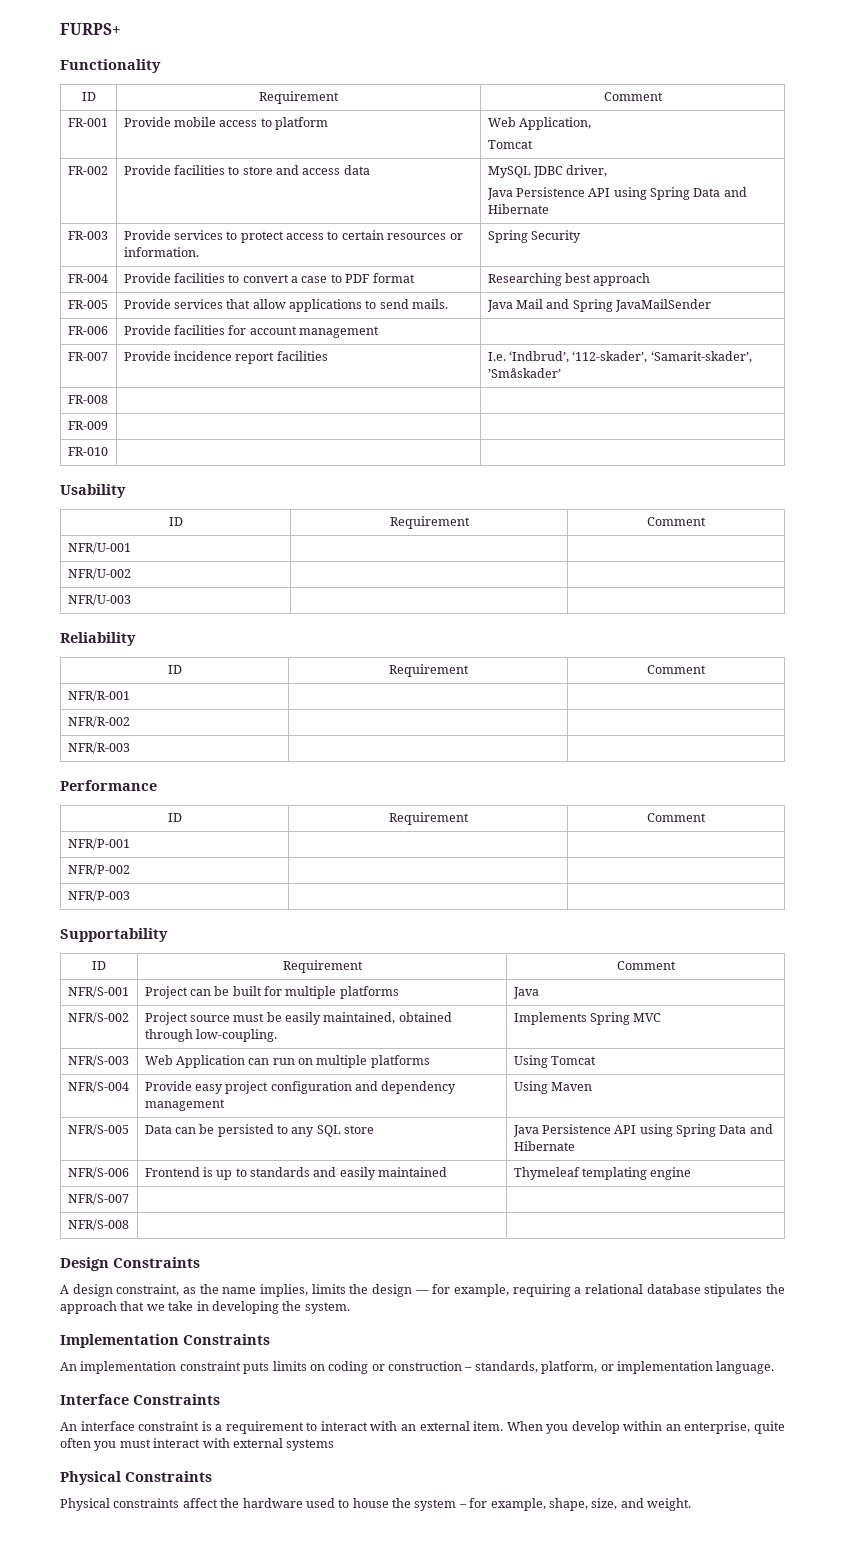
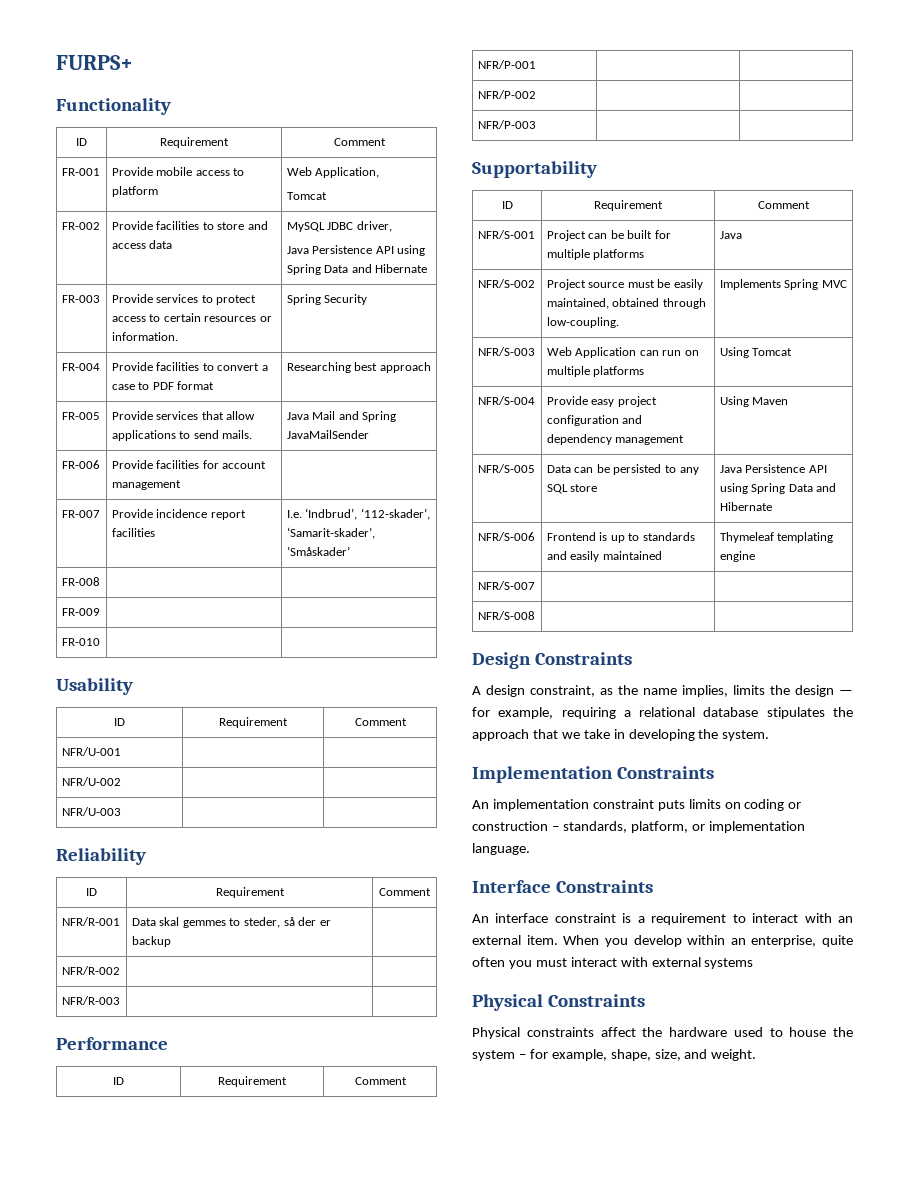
(130, 696) none -> [131,917,331,928] [131,936,171,947] Data skal gemmes to steder, så der er backup

